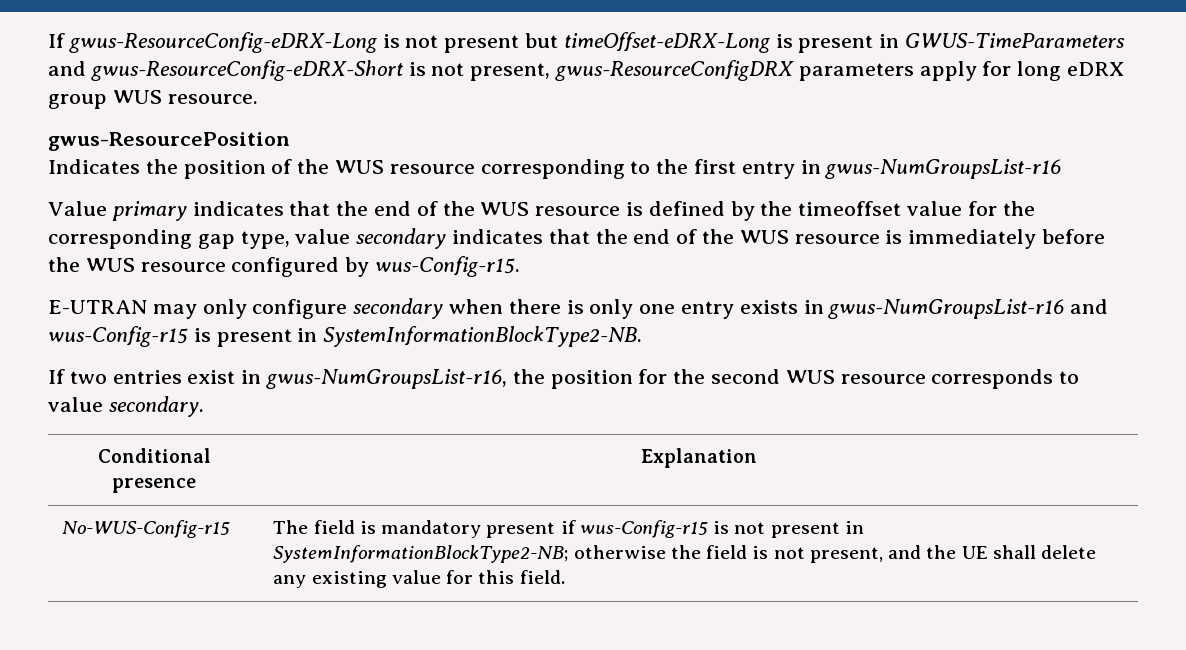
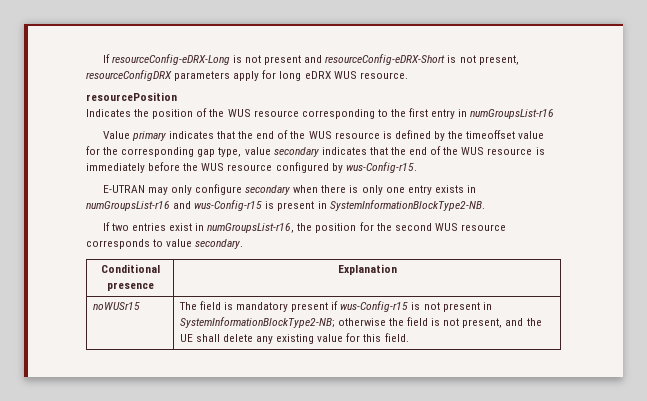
[48,32,1126,53] [48,60,795,81] If gwus-ResourceConfig-eDRX-Long is not present but timeOffset-eDRX-Long is present in GWUS-TimeParameters and gwus-ResourceConfig-eDRX-Short is not present, gwus-ResourceConfigDRX -> [102,54,519,65] [86,70,172,81] If resourceConfig-eDRX-Long is not present and resourceConfig-eDRX-Short is not present, resourceConfigDRX
[48,94,107,109] group -> (331, 75) none
[48,132,290,151] gwus-ResourcePosition -> [86,92,177,101] resourcePosition
[825,159,1062,179] gwus-NumGroupsList-r16 -> [470,109,555,119] numGroupsList-r16
[828,299,1065,319] gwus-NumGroupsList-r16 -> [86,201,170,211] numGroupsList-r16
[266,369,508,389] gwus-NumGroupsList-r16, -> [207,223,295,233] numGroupsList-r16,
[62,520,231,538] No-WUS-Config-r15 -> [92,302,140,310] noWUSr15

